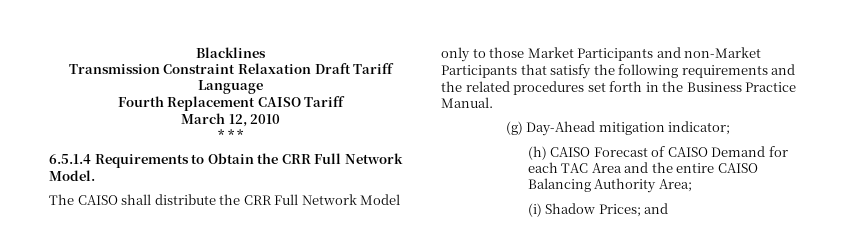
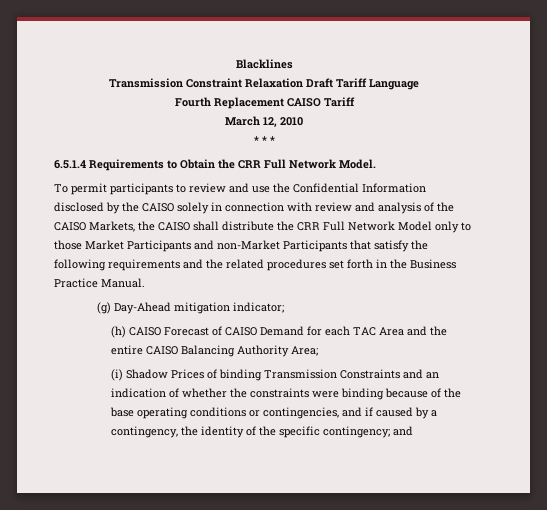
[49,194,74,205] The -> [54,183,426,195] [54,202,454,214] [54,221,155,232] To permit participants to review and use the Confidential Information disclosed by the CAISO solely in connection with review and analysis of the CAISO Markets, the
[598,204,641,217] Prices; -> [170,369,439,381] [110,388,461,400] [109,407,437,419] [110,426,390,438] Prices of binding Transmission Constraints and an indication of whether the constraints were binding because of the base operating conditions or contingencies, and if caused by a contingency, the identity of the specific contingency;

